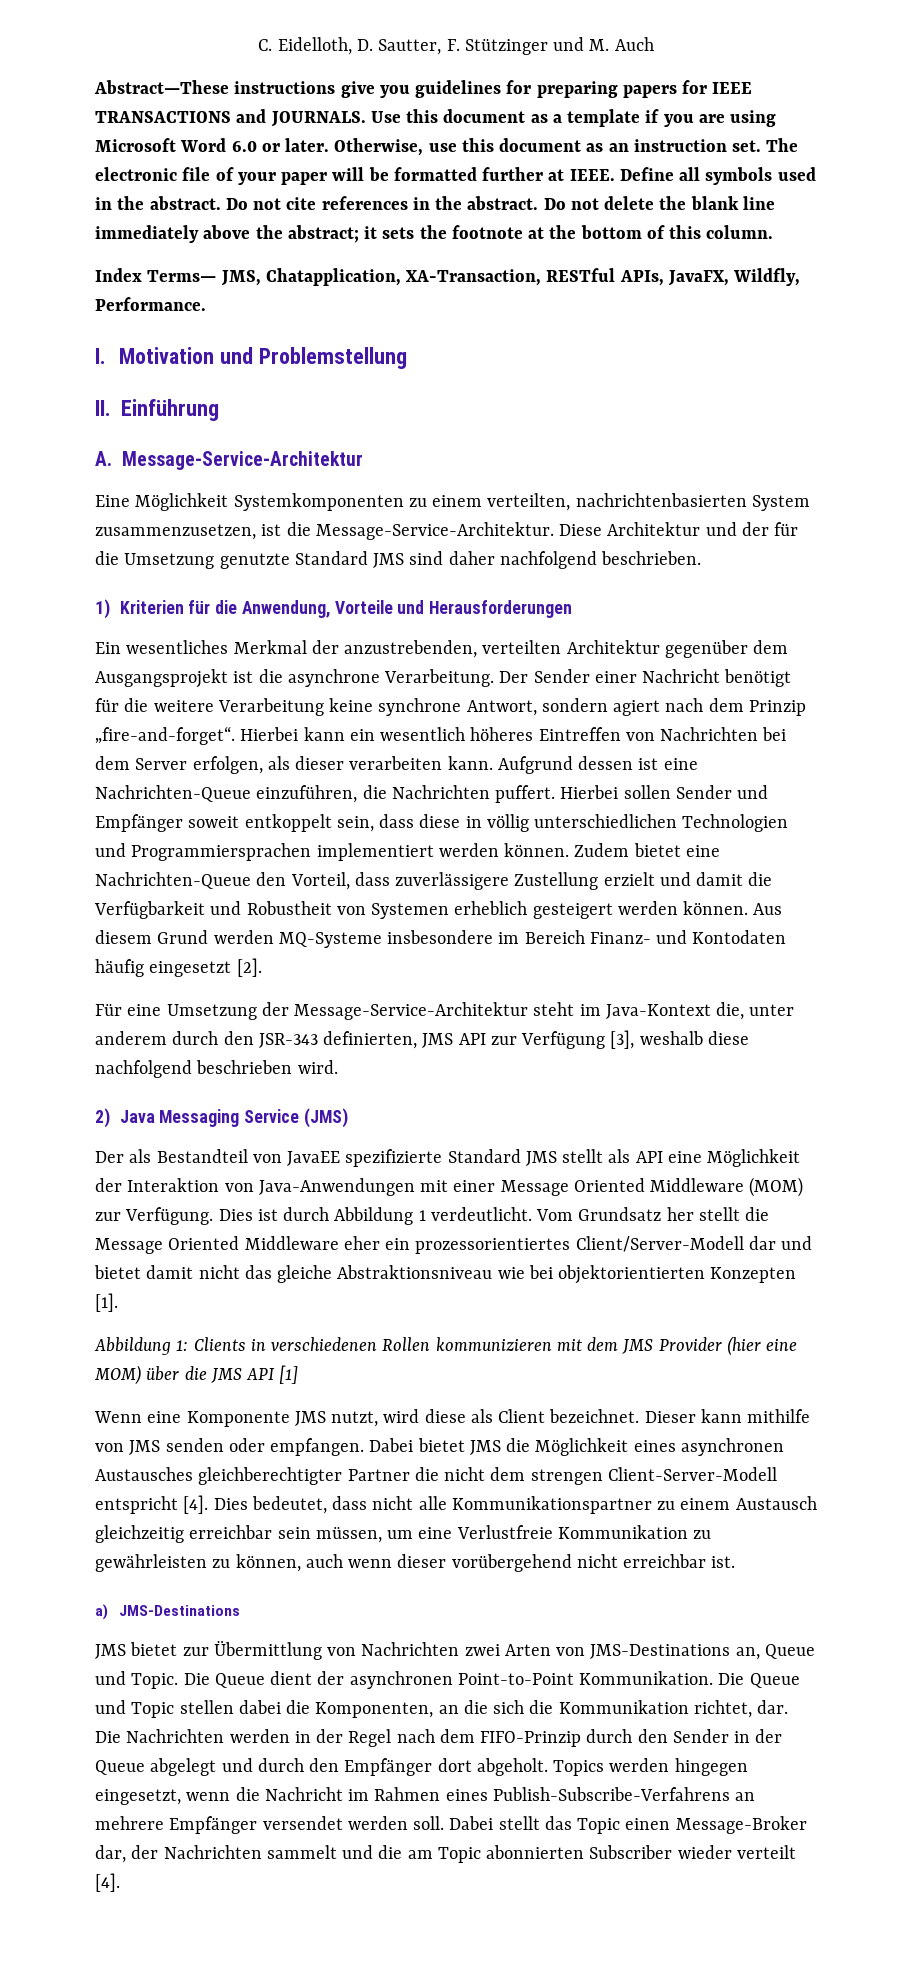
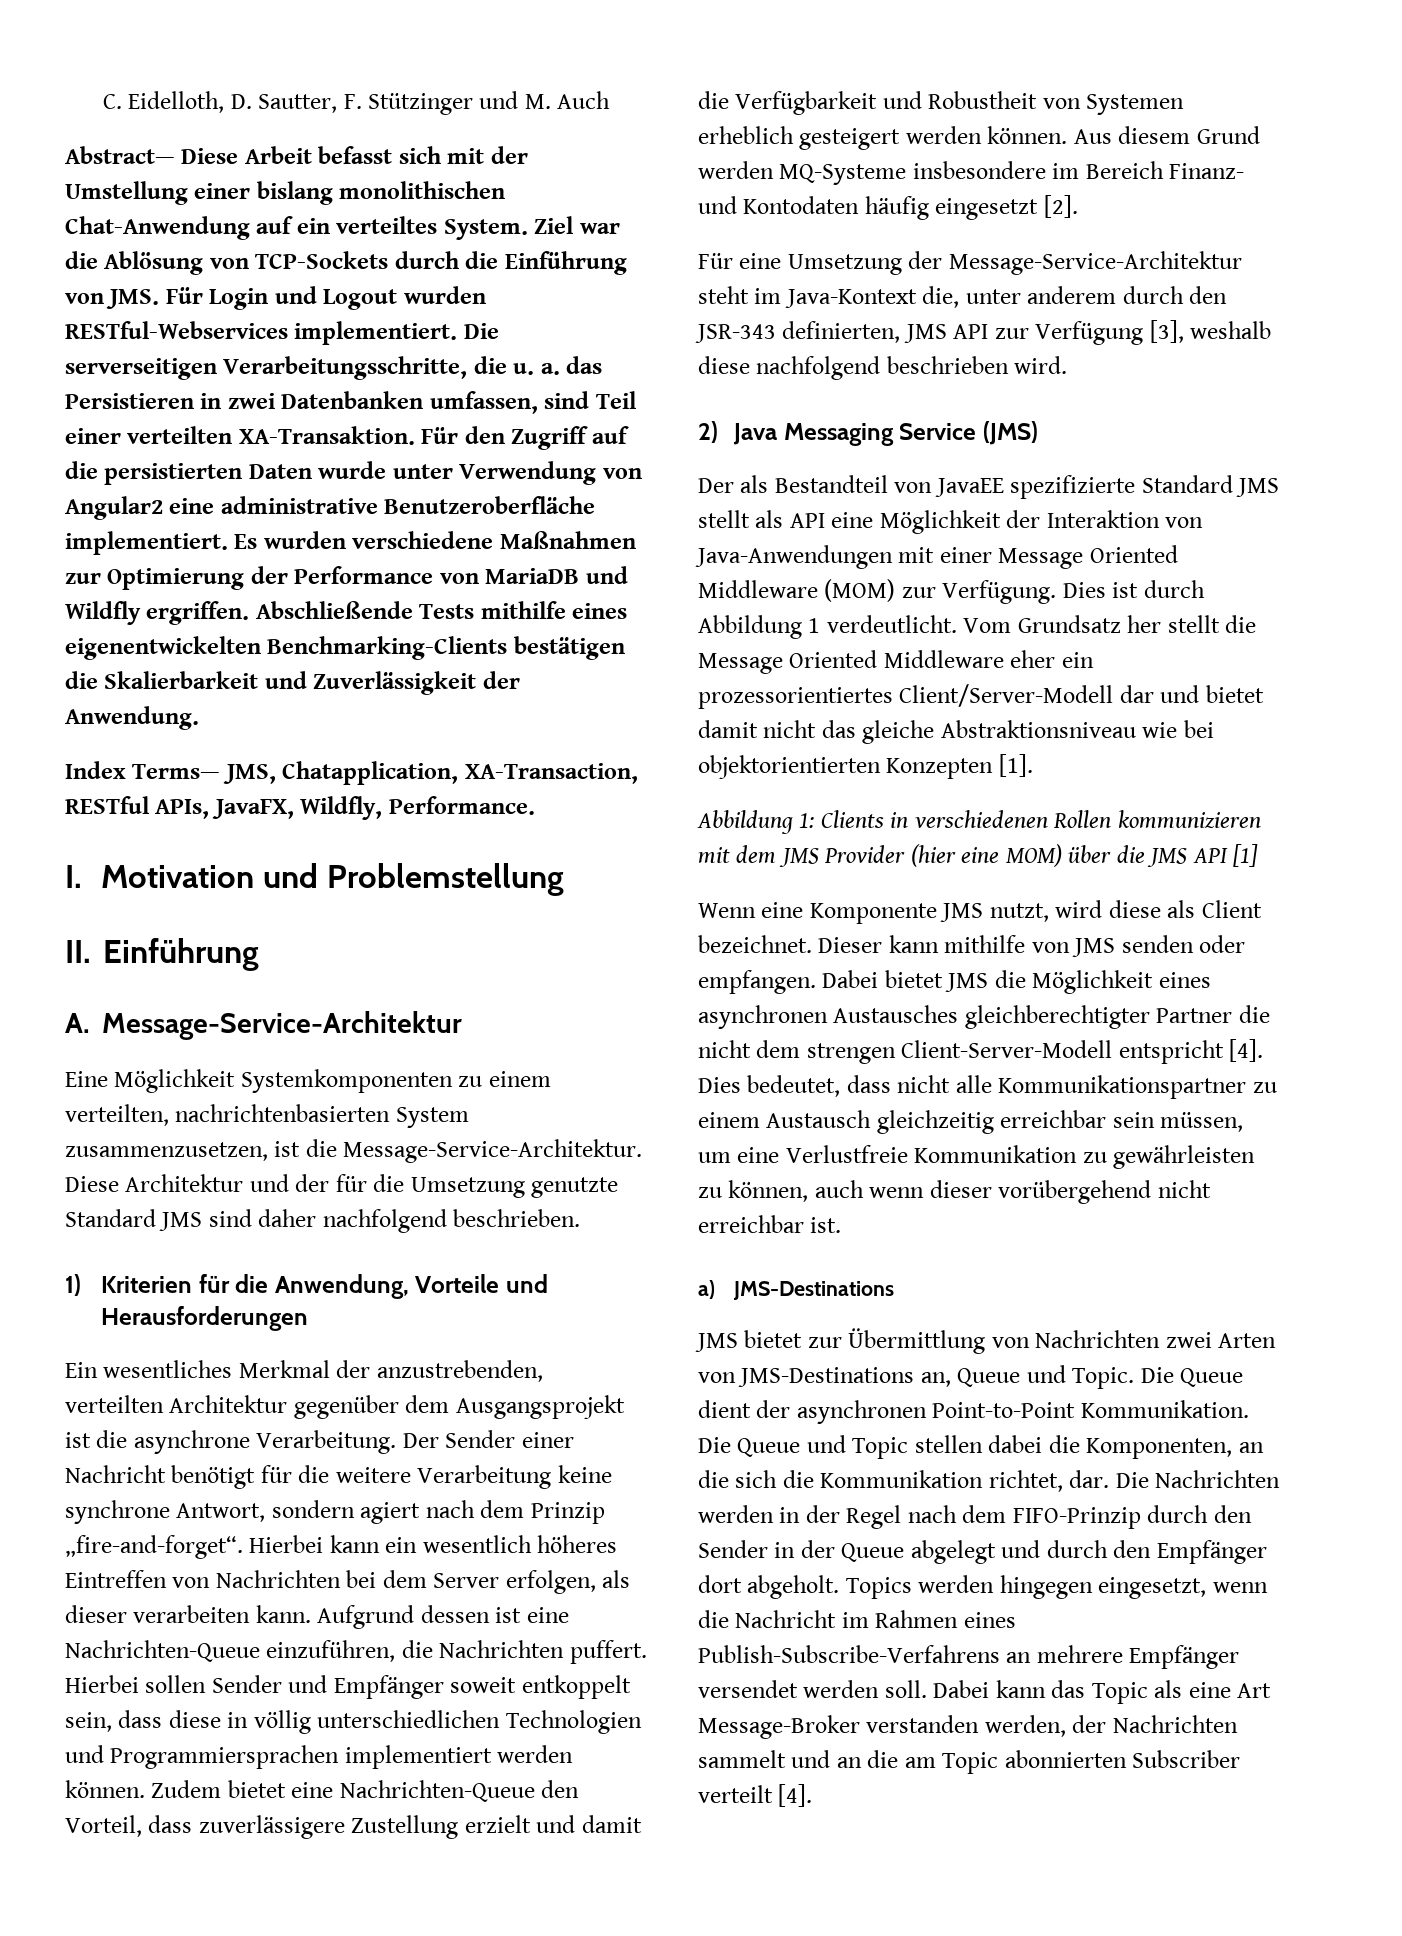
[94,80,753,98] [95,109,777,127] [95,138,799,156] [95,167,816,185] [95,196,775,210] [95,225,774,243] Abstract—These instructions give you guidelines for preparing papers for IEEE TRANSACTIONS and JOURNALS. Use this document as a template if you are using Microsoft Word 6.0 or later. Otherwise, use this document as an instruction set. The electronic file of your paper will be formatted further at IEEE. Define all symbols used in the abstract. Do not cite references in the abstract. Do not delete the blank line immediately above the abstract; it sets the footnote at the bottom of this column. -> [65,146,528,164] [65,181,506,205] [65,216,620,240] [65,251,627,275] [65,286,486,310] [65,321,499,345] [65,356,603,380] [65,391,637,414] [65,426,629,450] [65,461,642,485] [65,496,596,520] [65,531,636,555] [65,566,628,590] [65,601,628,625] [65,636,625,660] [65,671,520,695] [65,706,199,730] Abstract— Diese Arbeit befasst sich mit der Umstellung einer bislang monolithischen Chat-Anwendung auf ein verteiltes System. Ziel war die Ablösung von TCP-Sockets durch die Einführung von JMS. Für Login und Logout wurden RESTful-Webservices implementiert. Die serverseitigen Verarbeitungsschritte, die u. a. das Persistieren in zwei Datenbanken umfassen, sind Teil einer verteilten XA-Transaktion. Für den Zugriff auf die persistierten Daten wurde unter Verwendung von Angular2 eine administrative Benutzeroberfläche implementiert. Es wurden verschiedene Maßnahmen zur Optimierung der Performance von MariaDB und Wildfly ergriffen. Abschließende Tests mithilfe eines eigenentwickelten Benchmarking-Clients bestätigen die Skalierbarkeit und Zuverlässigkeit der Anwendung.
[498,1816,540,1830] stellt -> [995,1680,1046,1698] kann
[625,1816,807,1834] [95,1845,126,1863] einen Message-Broker dar, -> [1154,1680,1272,1698] [698,1715,1066,1739] als eine Art Message-Broker verstanden werden,
(374, 1852) none -> [836,1757,862,1768] an
[677,1845,732,1859] wieder -> (1241, 1759) none

